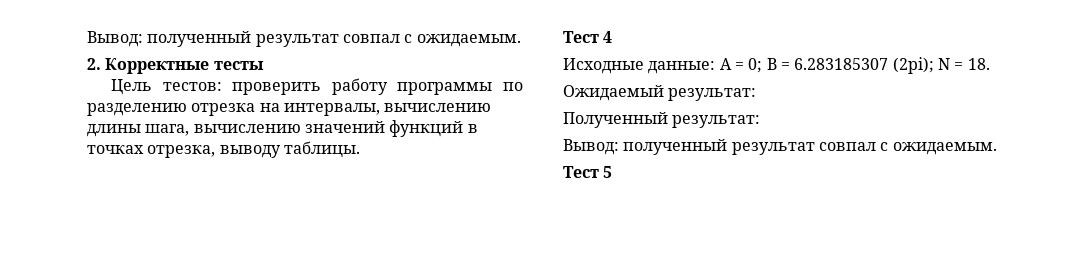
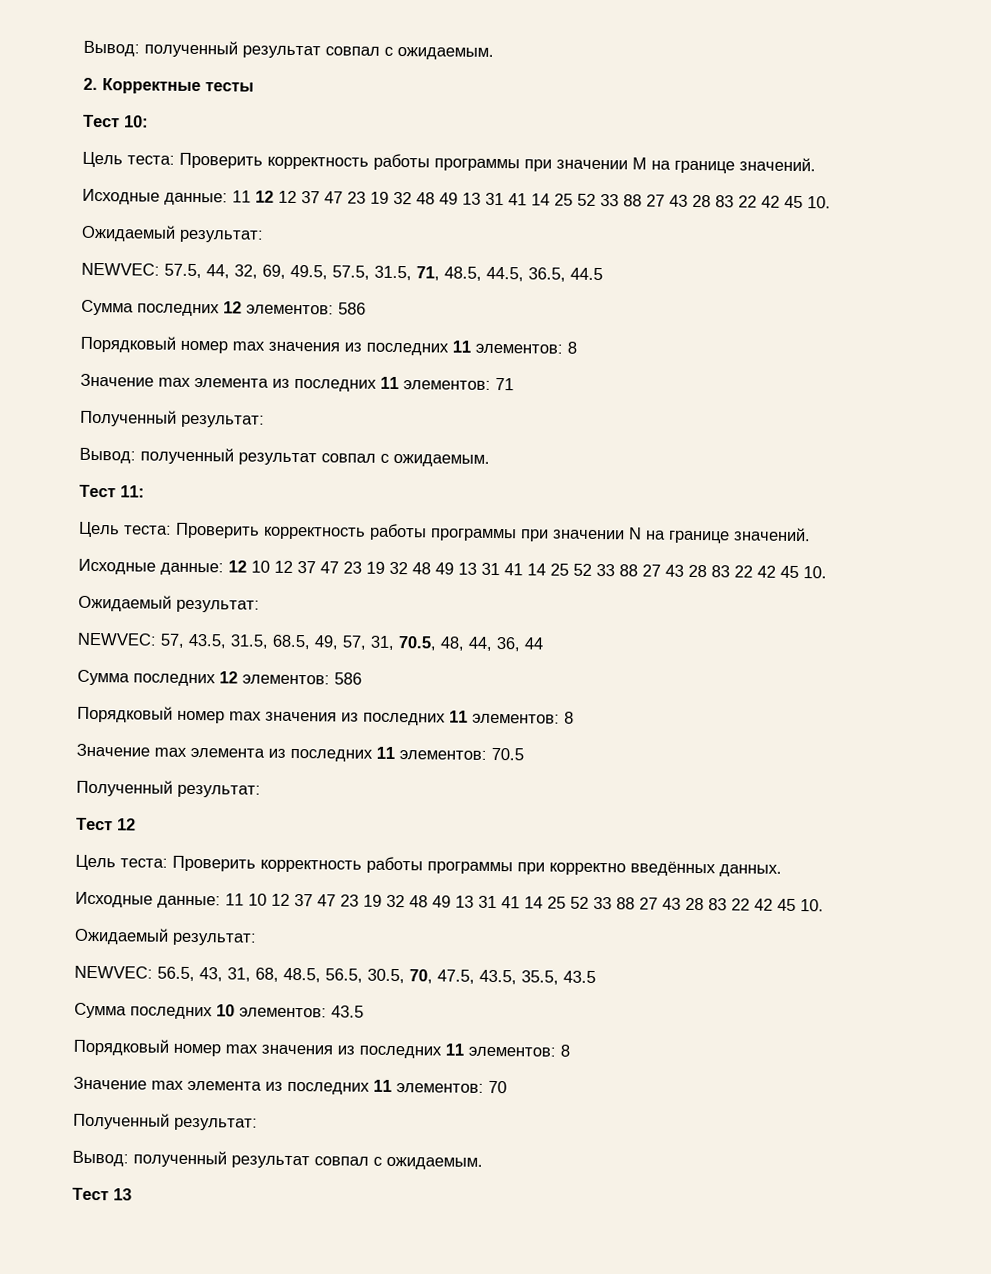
[111,78,523,95] [87,103,492,116] [87,120,478,137] [87,141,360,158] [563,31,613,43] [563,57,990,74] [563,85,757,101] [563,112,761,128] [563,139,997,155] [563,166,613,178] // Цель тестов: проверить работу программы по разделению отрезка на интервалы, вычислению длины шага, вычислению значений функций в точках отрезка, выводу таблицы. // Тест 4 // Исходные данные: A = 0; B = 6.283185307 (2pi); N = 18. // Ожидаемый результат: // Полученный результат: // Вывод: полученный результат совпал с ожидаемым. // Тест 5 -> [83,114,149,128] [82,151,816,174] [82,188,831,209] [81,224,264,243] [81,262,603,282] [81,299,366,317] [80,335,577,356] [80,373,514,392] [80,409,265,428] [79,447,490,467] [79,484,145,498] [78,521,811,544] [78,558,827,579] [78,594,260,613] [77,632,543,652] [77,669,362,687] [77,705,574,726] [76,743,524,762] [76,779,261,798] [76,817,136,831] [75,854,782,877] [75,891,824,912] [74,927,257,946] [74,965,596,985] [74,1002,364,1020] [73,1038,570,1059] [73,1076,507,1095] [73,1112,258,1131] [72,1150,483,1170] [72,1187,132,1201] // Тест 10: // Цель теста: Проверить корректность работы программы при значении M на границе значений. // Исходные данные: 11 12 12 37 47 23 19 32 48 49 13 31 41 14 25 52 33 88 27 43 28 83 22 42 45 10. // Ожидаемый результат: // NEWVEC: 57.5, 44, 32, 69, 49.5, 57.5, 31.5, 71, 48.5, 44.5, 36.5, 44.5 // Сумма последних 12 элементов: 586 // Порядковый номер max значения из последних 11 элементов: 8 // Значение max элемента из последних 11 элементов: 71 // Полученный результат: // Вывод: полученный результат совпал с ожидаемым. // Тест 11: // Цель теста: Проверить корректность работы программы при значении N на границе значений. // Исходные данные: 12 10 12 37 47 23 19 32 48 49 13 31 41 14 25 52 33 88 27 43 28 83 22 42 45 10. // Ожидаемый результат: // NEWVEC: 57, 43.5, 31.5, 68.5, 49, 57, 31, 70.5, 48, 44, 36, 44 // Сумма последних 12 элементов: 586 // Порядковый номер max значения из последних 11 элементов: 8 // Значение max элемента из последних 11 элементов: 70.5 // Полученный результат: // Тест 12 // Цель теста: Проверить корректность работы программы при корректно введённых данных. // Исходные данные: 11 10 12 37 47 23 19 32 48 49 13 31 41 14 25 52 33 88 27 43 28 83 22 42 45 10. // Ожидаемый результат: // NEWVEC: 56.5, 43, 31, 68, 48.5, 56.5, 30.5, 70, 47.5, 43.5, 35.5, 43.5 // Сумма последних 10 элементов: 43.5 // Порядковый номер max значения из последних 11 элементов: 8 // Значение max элемента из последних 11 элементов: 70 // Полученный результат: // Вывод: полученный результат совпал с ожидаемым. // Тест 13

